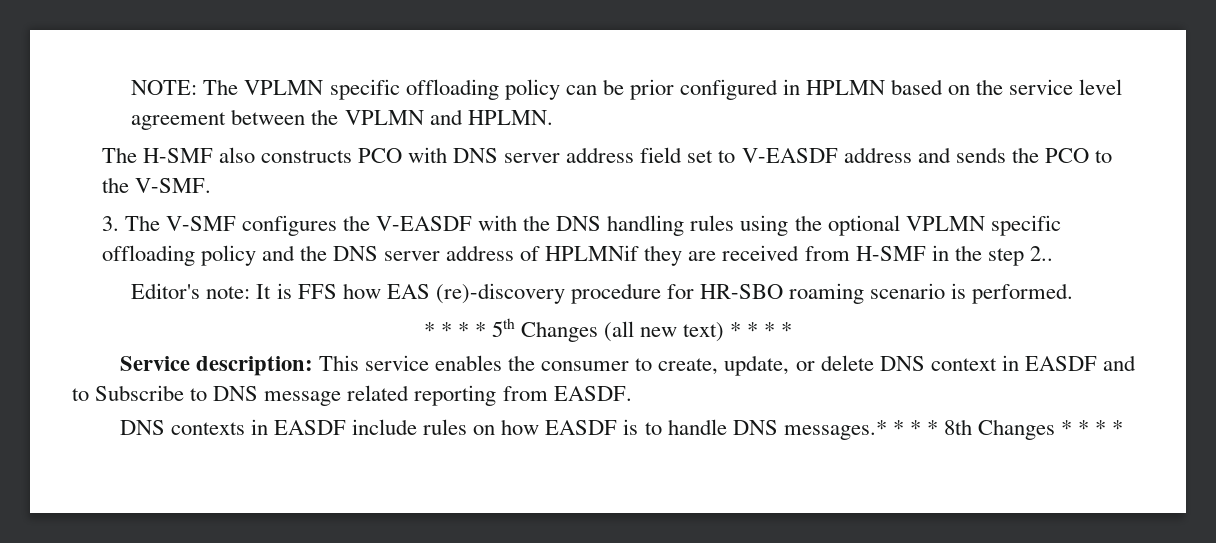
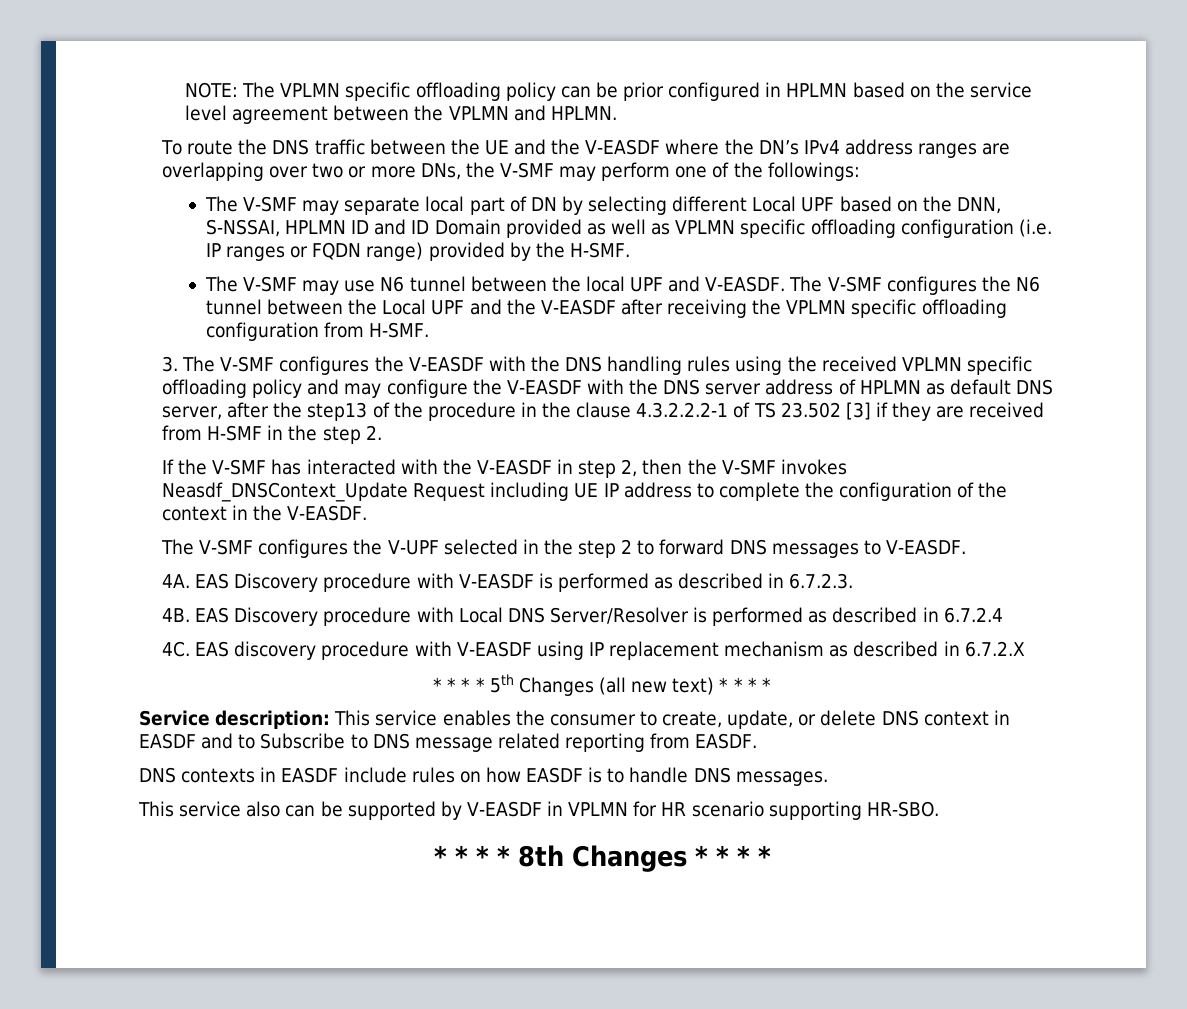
[101,147,1112,163] [101,177,211,193] The H-SMF also constructs PCO with DNS server address field set to V-EASDF address and sends the PCO to the V-SMF. -> [161,139,1011,158] [162,162,860,181] [204,196,1002,215] [205,219,1052,238] [205,242,630,261] [204,276,1040,295] [205,299,1007,318] [205,322,430,341] To route the DNS traffic between the UE and the V-EASDF where the DN’s IPv4 address ranges are overlapping over two or more DNs, the V-SMF may perform one of the followings: // The V-SMF may separate local part of DN by selecting different Local UPF based on the DNN, S-NSSAI, HPLMN ID and ID Domain provided as well as VPLMN specific offloading configuration (i.e. IP ranges or FQDN range) provided by the H-SMF. // The V-SMF may use N6 tunnel between the local UPF and V-EASDF. The V-SMF configures the N6 tunnel between the Local UPF and the V-EASDF after receiving the VPLMN specific offloading configuration from H-SMF.
[827,215,900,236] optional -> [821,356,897,372] received
(295, 253) none -> [344,379,624,398] may configure the V-EASDF with
[545,245,640,261] HPLMNif -> [859,379,1054,395] [162,402,888,421] HPLMN as default DNS server, after the step13 of the procedure in the clause 4.3.2.2.2-1 of TS 23.502 [3] if
[1029,246,1053,261] [131,283,1074,304] 2.. // Editor's note: It is FFS how EAS (re)-discovery procedure for HR-SBO roaming scenario is performed. -> [365,425,382,440] [162,459,847,478] [162,482,1008,502] [162,505,368,521] [161,539,966,558] [162,573,854,592] [162,607,1003,626] [162,641,1025,660] 2. // If the V-SMF has interacted with the V-EASDF in step 2, then the V-SMF invokes Neasdf_DNSContext_Update Request including UE IP address to complete the configuration of the context in the V-EASDF. // The V-SMF configures the V-UPF selected in the step 2 to forward DNS messages to V-EASDF. // 4A. EAS Discovery procedure with V-EASDF is performed as described in 6.7.2.3. // 4B. EAS Discovery procedure with Local DNS Server/Resolver is performed as described in 6.7.2.4 // 4C. EAS discovery procedure with V-EASDF using IP replacement mechanism as described in 6.7.2.X
[783,420,887,440] messages.* -> [735,771,828,786] [138,801,939,820] [433,845,447,866] messages. // This service also can be supported by V-EASDF in VPLMN for HR scenario supporting HR-SBO. // *

